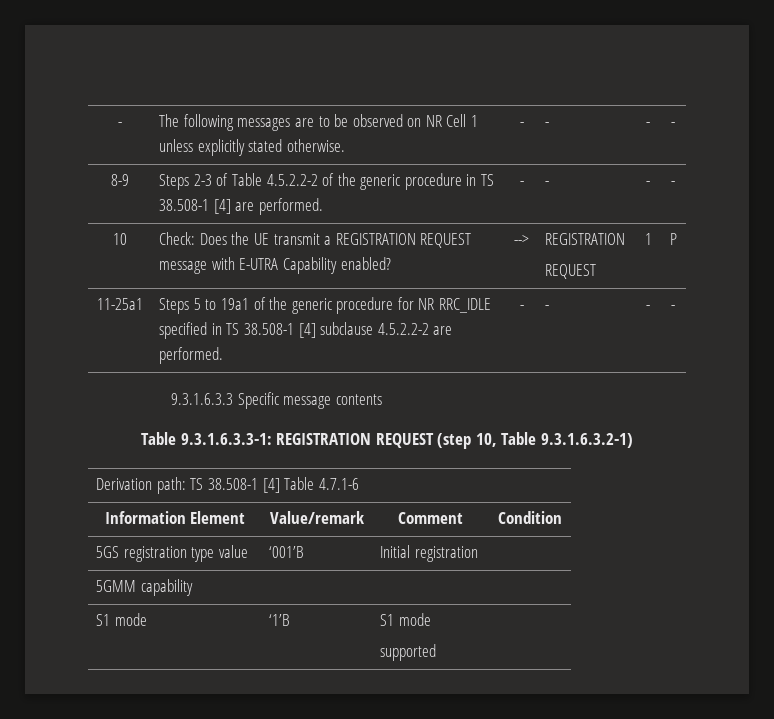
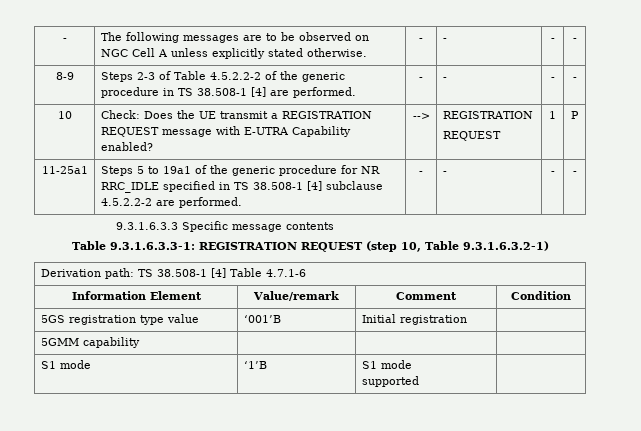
[425,114,479,127] NR Cell 1 -> [100,48,168,57] NGC Cell A

